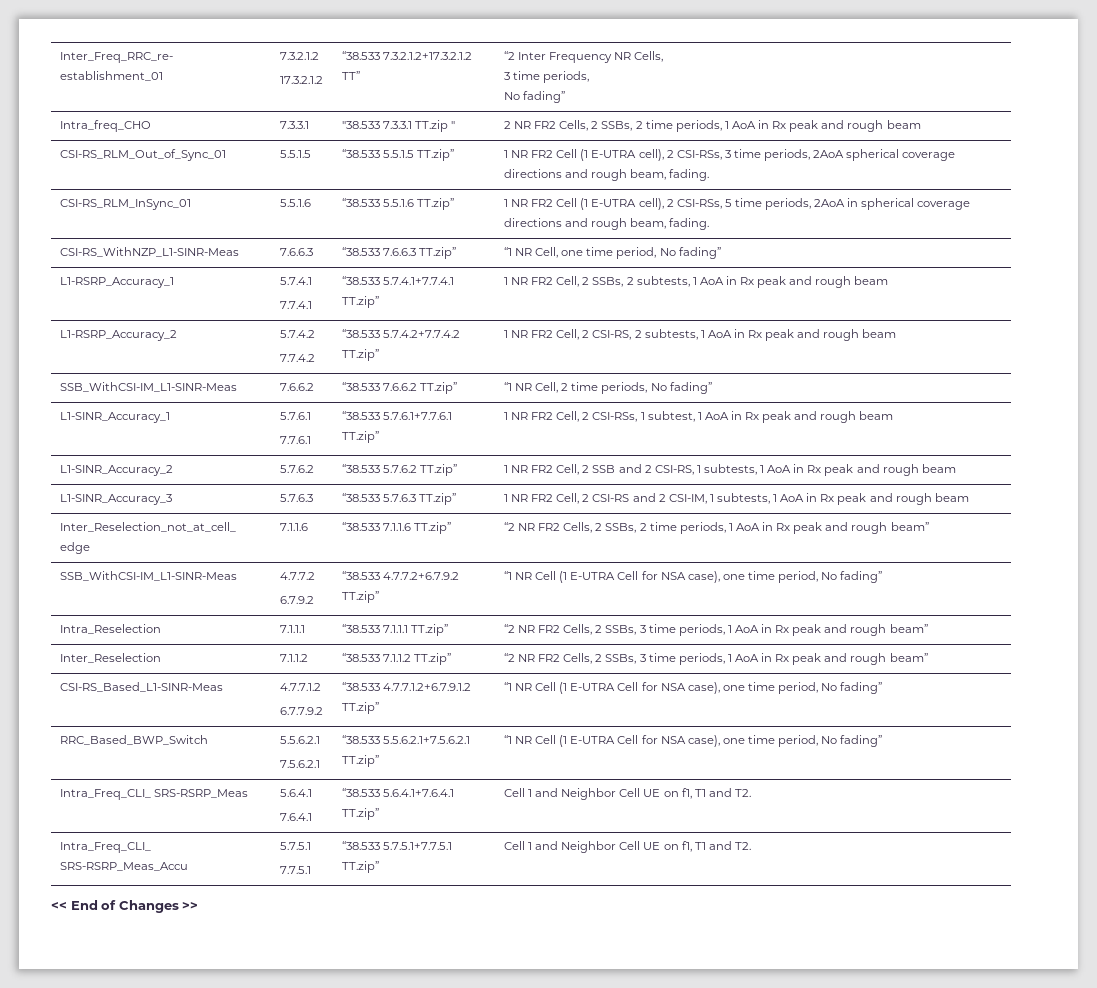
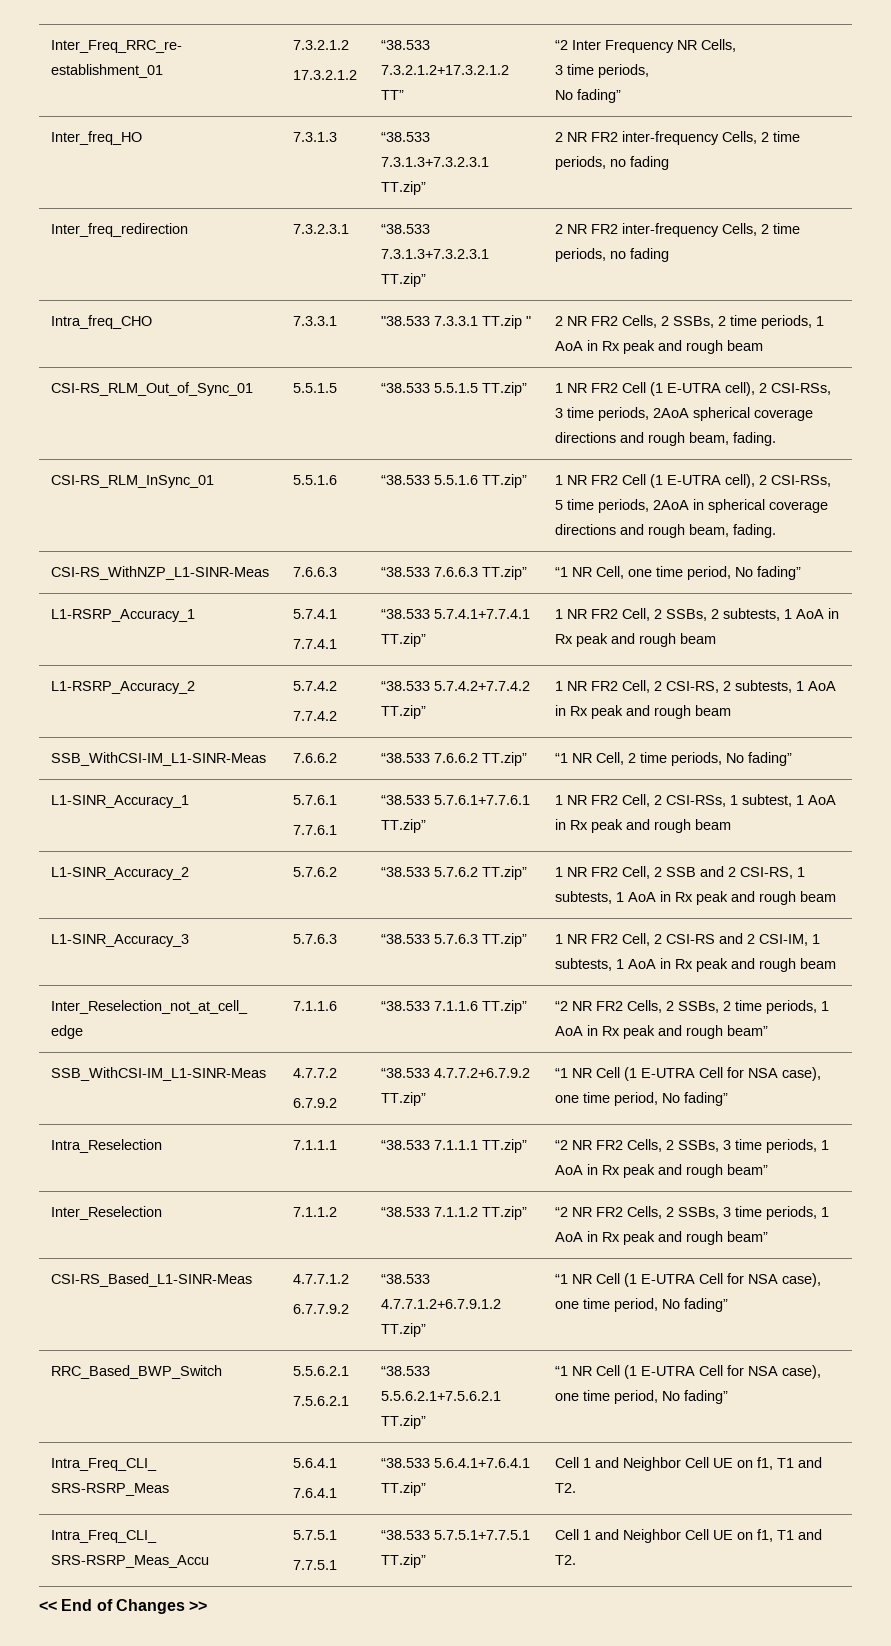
(566, 97) none -> [50,131,142,145] [292,132,337,142] [380,132,430,142] [380,157,489,167] [380,181,426,195] [554,131,800,145] [554,156,669,170] [50,223,188,237] [292,224,349,234] [380,224,430,234] [380,249,489,259] [380,273,426,287] [554,223,800,237] [554,248,669,262] // Inter_freq_HO | 7.3.1.3 | “38.533 7.3.1.3+7.3.2.3.1 TT.zip” | 2 NR FR2 inter-frequency Cells, 2 time periods, no fading // Inter_freq_redirection | 7.3.2.3.1 | “38.533 7.3.1.3+7.3.2.3.1 TT.zip” | 2 NR FR2 inter-frequency Cells, 2 time periods, no fading

